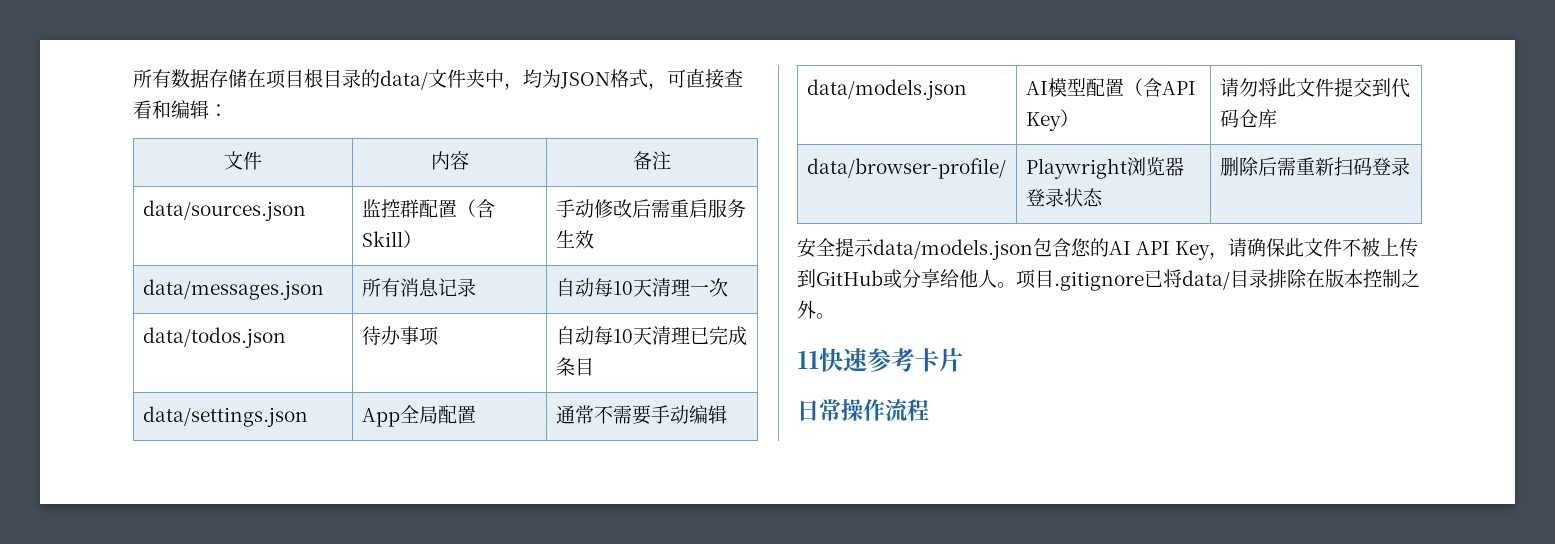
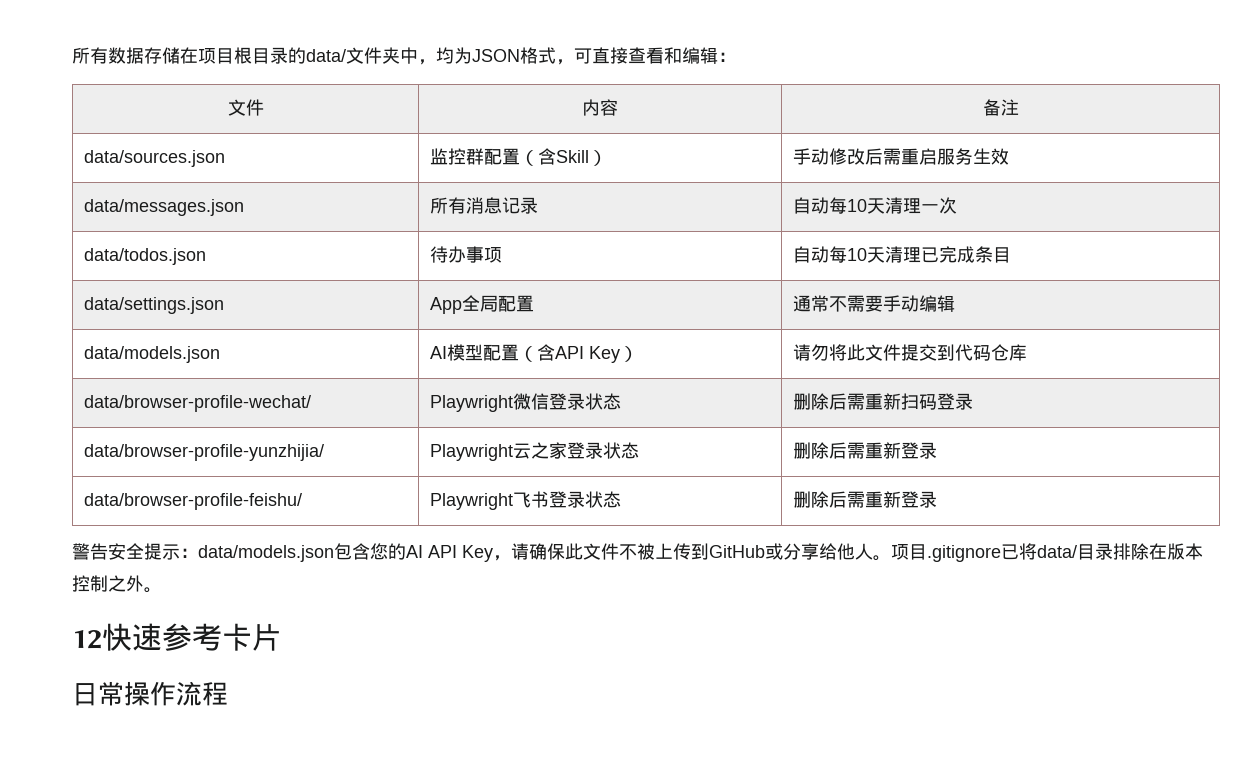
[806,158,1006,179] [1025,157,1184,179] data/browser-profile/ | Playwright浏览器 -> [83,395,311,412] [429,393,549,412] data/browser-profile-wechat/ | Playwright微信
(1410, 166) // -> [83,444,324,461] [429,442,639,461] [792,442,937,459] [83,493,302,510] [429,491,621,510] [792,491,937,508] [72,543,108,560] // data/browser-profile-yunzhijia/ | Playwright云之家登录状态 | 删除后需重新登录 // data/browser-profile-feishu/ | Playwright飞书登录状态 | 删除后需重新登录 // 警告
(874, 248) none -> [180,548,198,558] ：
[797,351,819,369] 11 -> [72,630,102,649] 12

